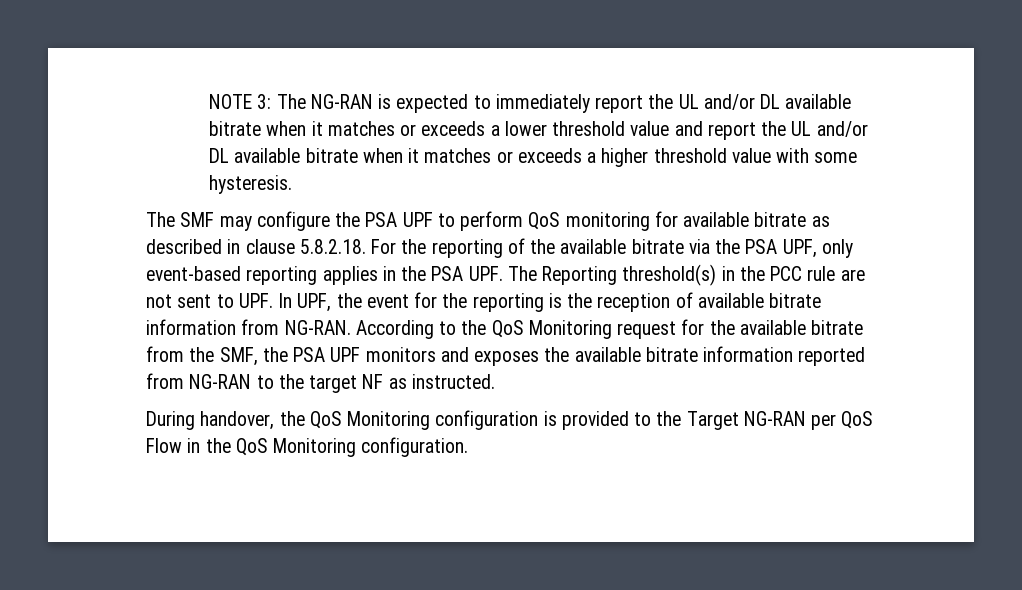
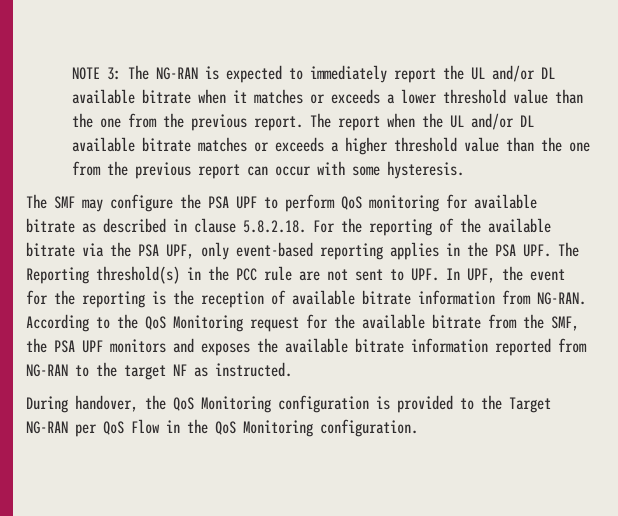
[674,121,868,140] [208,148,420,163] and report the UL and/or DL available bitrate when it -> [554,89,583,104] [71,113,534,131] [71,137,191,152] than the one from the previous report. The report when the UL and/or DL available bitrate
(771, 155) none -> [505,137,590,152] [71,161,311,179] than the one from the previous report can occur

